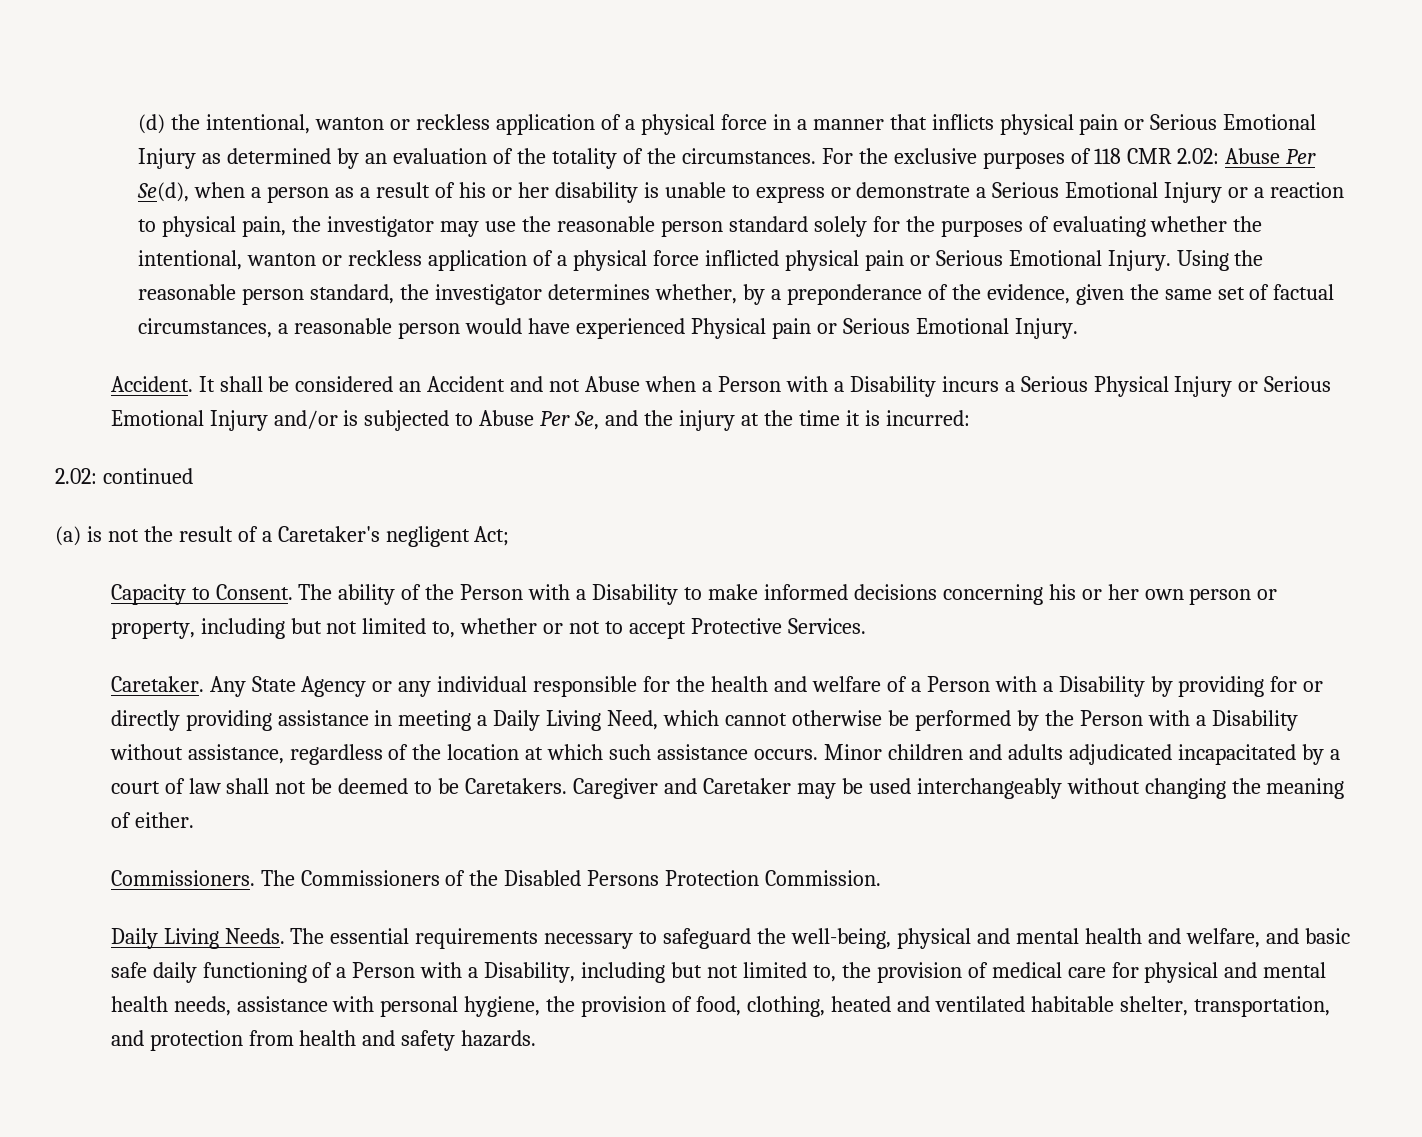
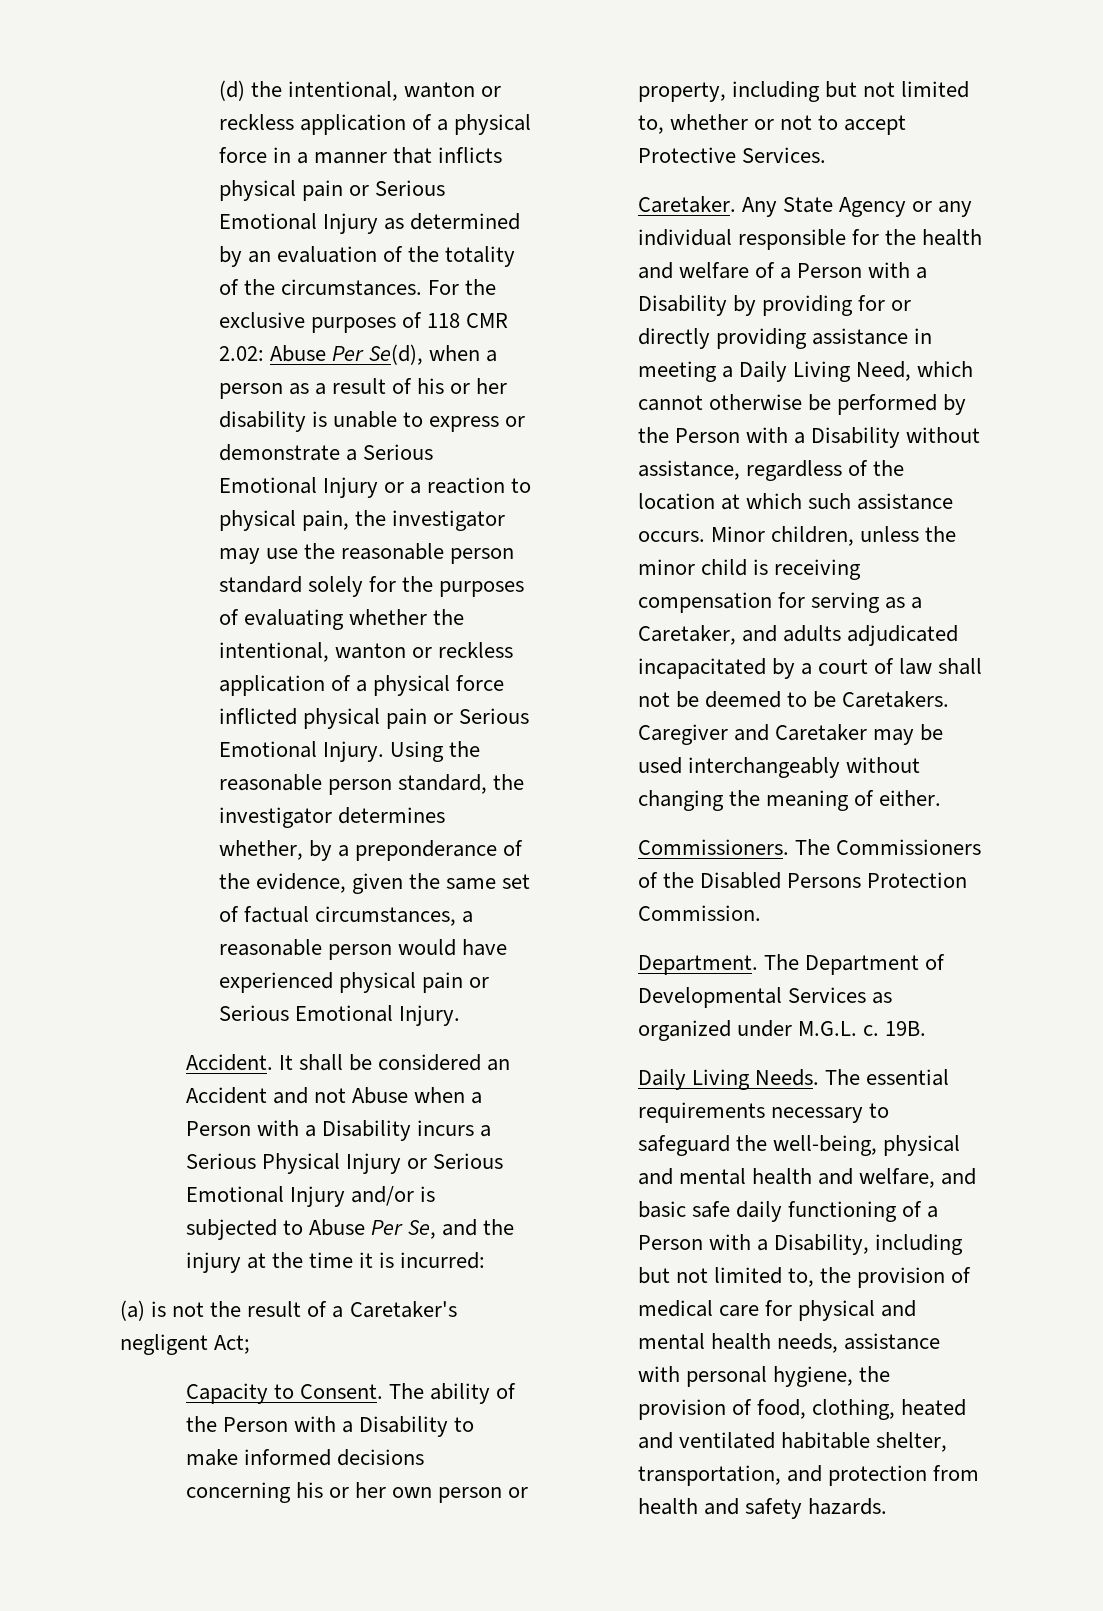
[691,318,767,339] Physical -> [338,972,416,993] physical
[55,468,193,484] // 2.02: continued -> (486, 1260) none
[887,744,963,760] children -> [770,526,956,546] [637,559,861,580] [637,592,922,613] [637,625,736,645] children, unless the minor child is receiving compensation for serving as a Caretaker,
(882, 878) none -> [637,954,945,975] [637,987,892,1008] [637,1020,926,1041] // Department. The Department of Developmental Services as organized under M.G.L. c. 19B.

